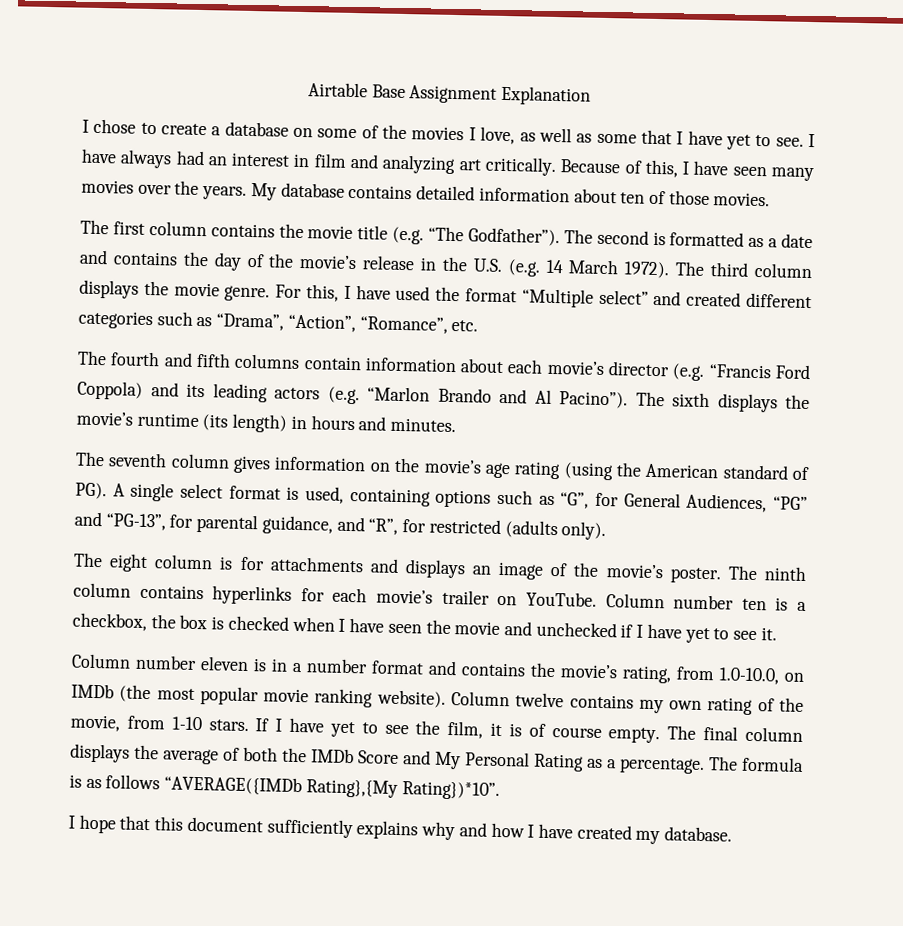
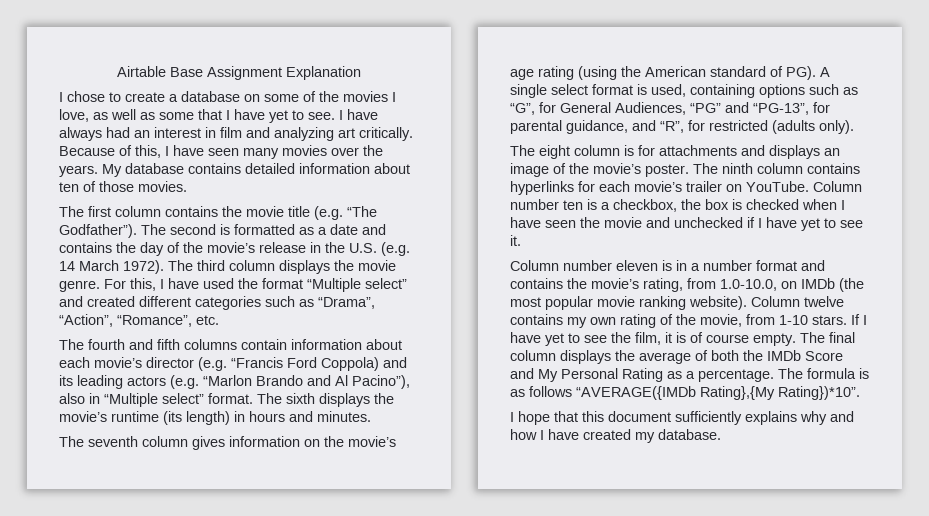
[559,391,628,409] Pacino”). -> [352,375,410,389] [59,393,253,407] Pacino”), also in “Multiple select” format.

